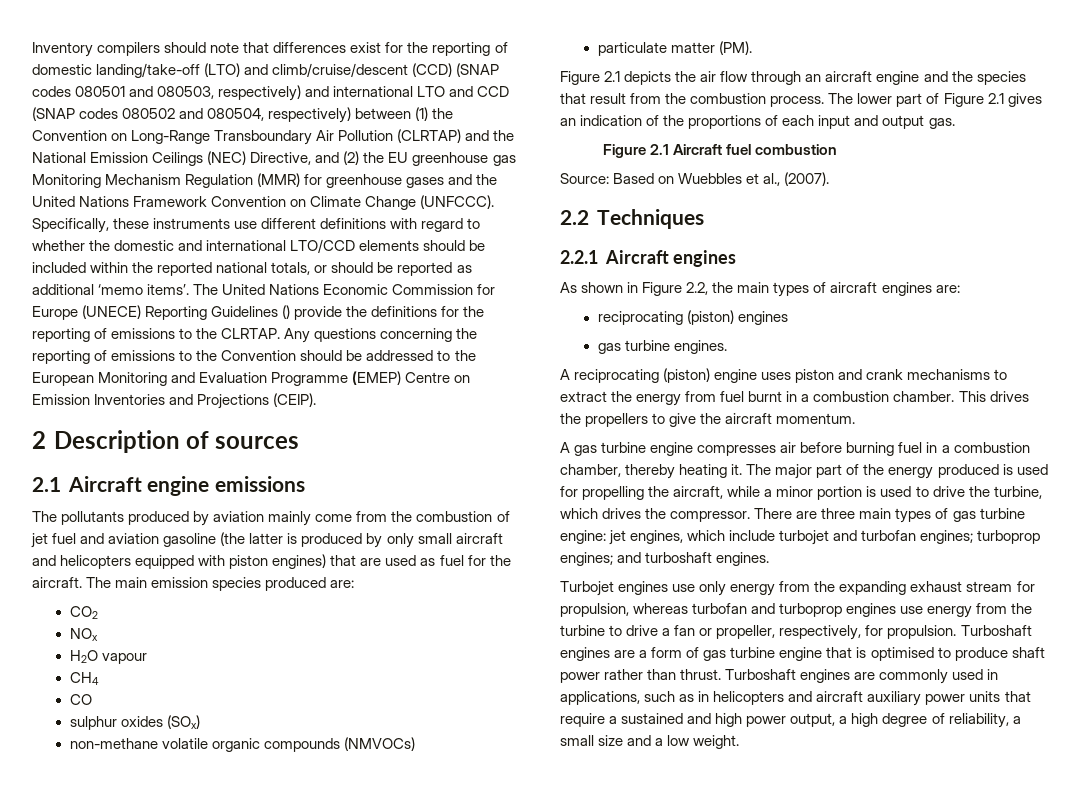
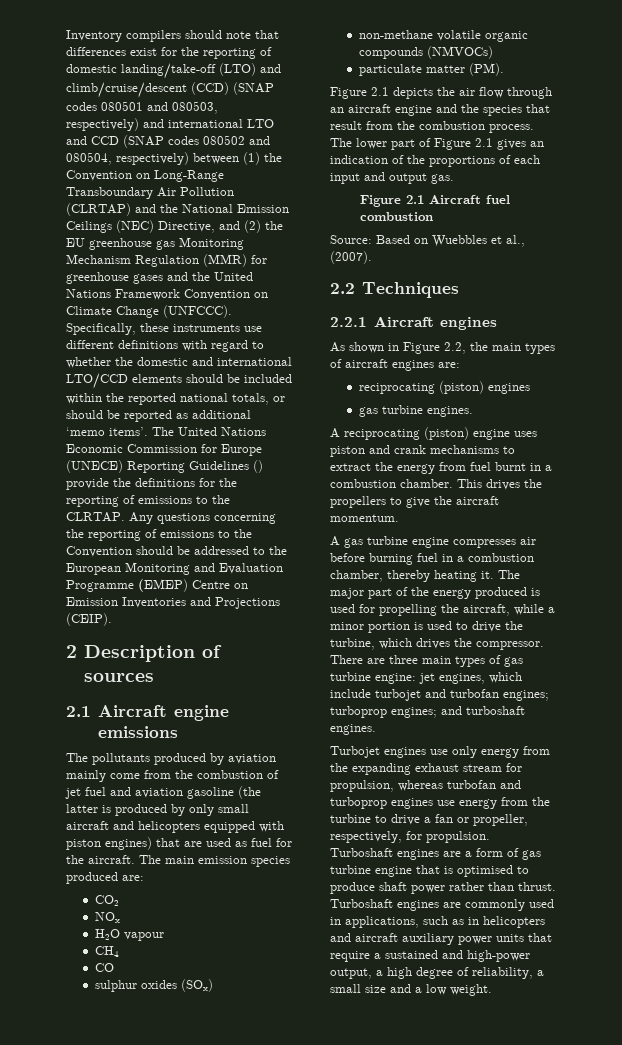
[715,713,787,727] high power -> [467,950,530,962] high-power

